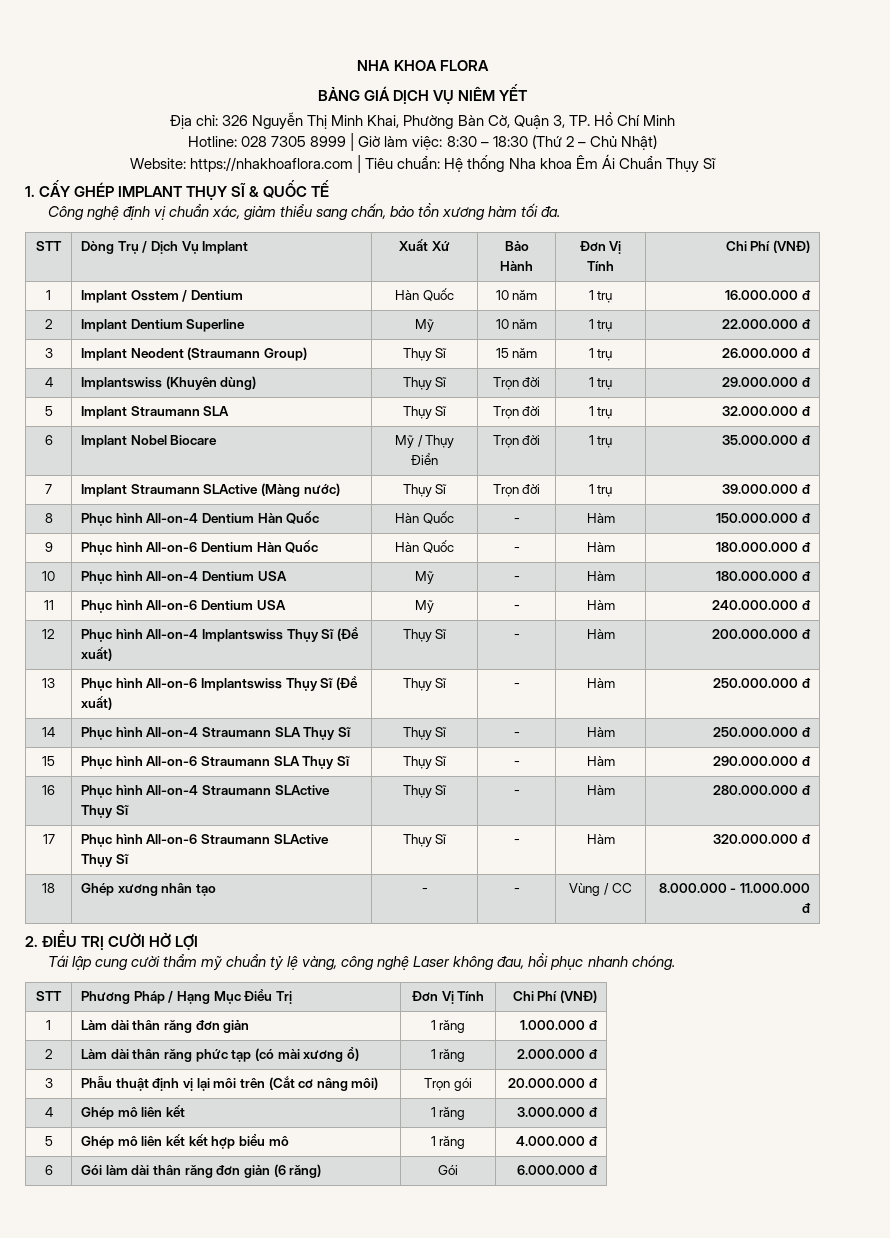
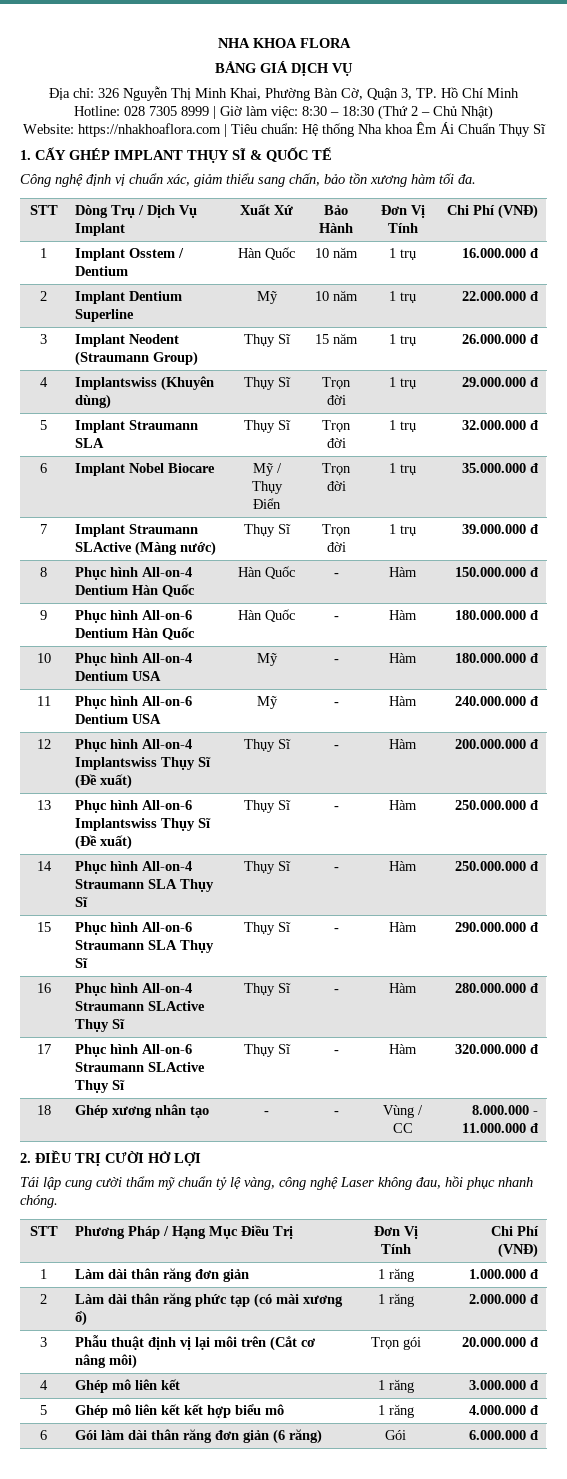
[458,84,529,101] NIÊM YẾT -> (353, 69) none

